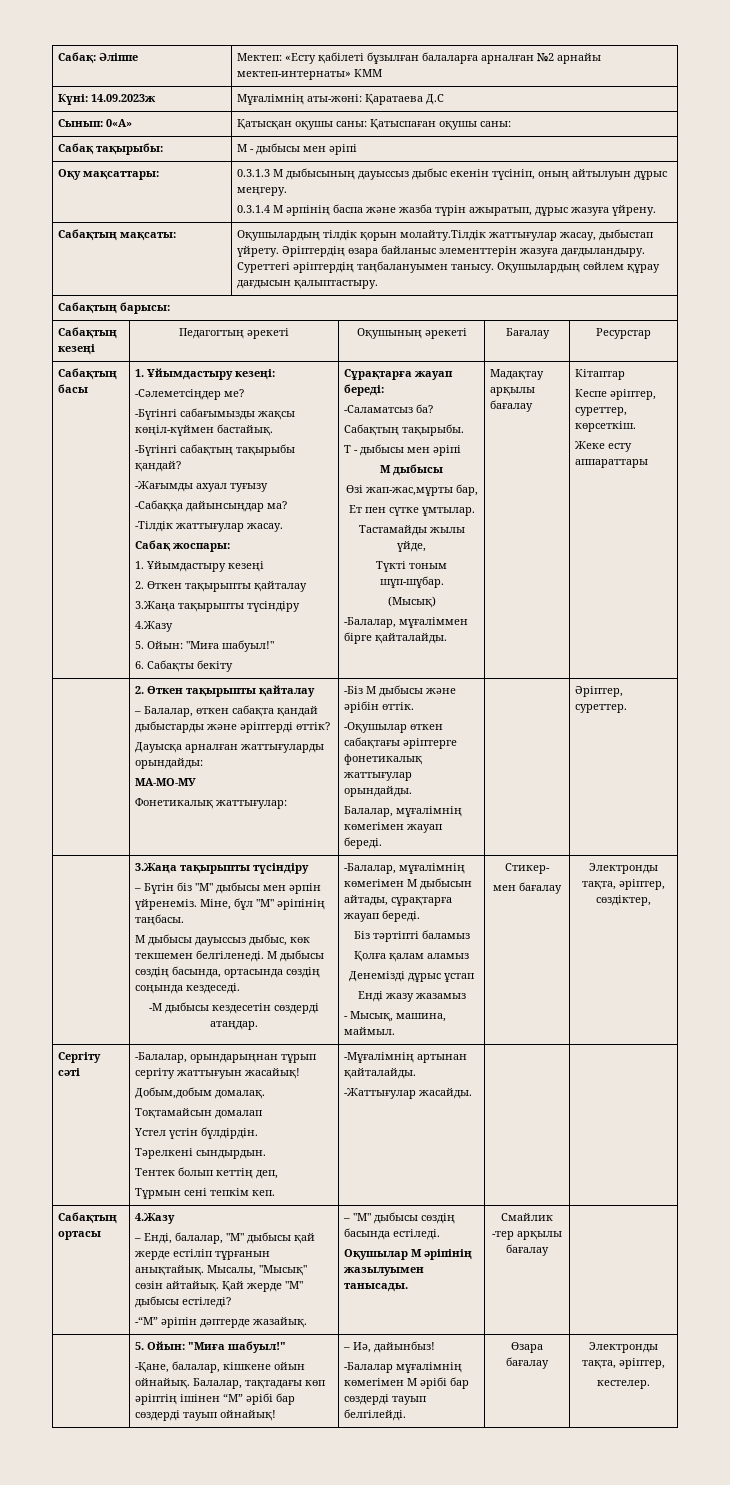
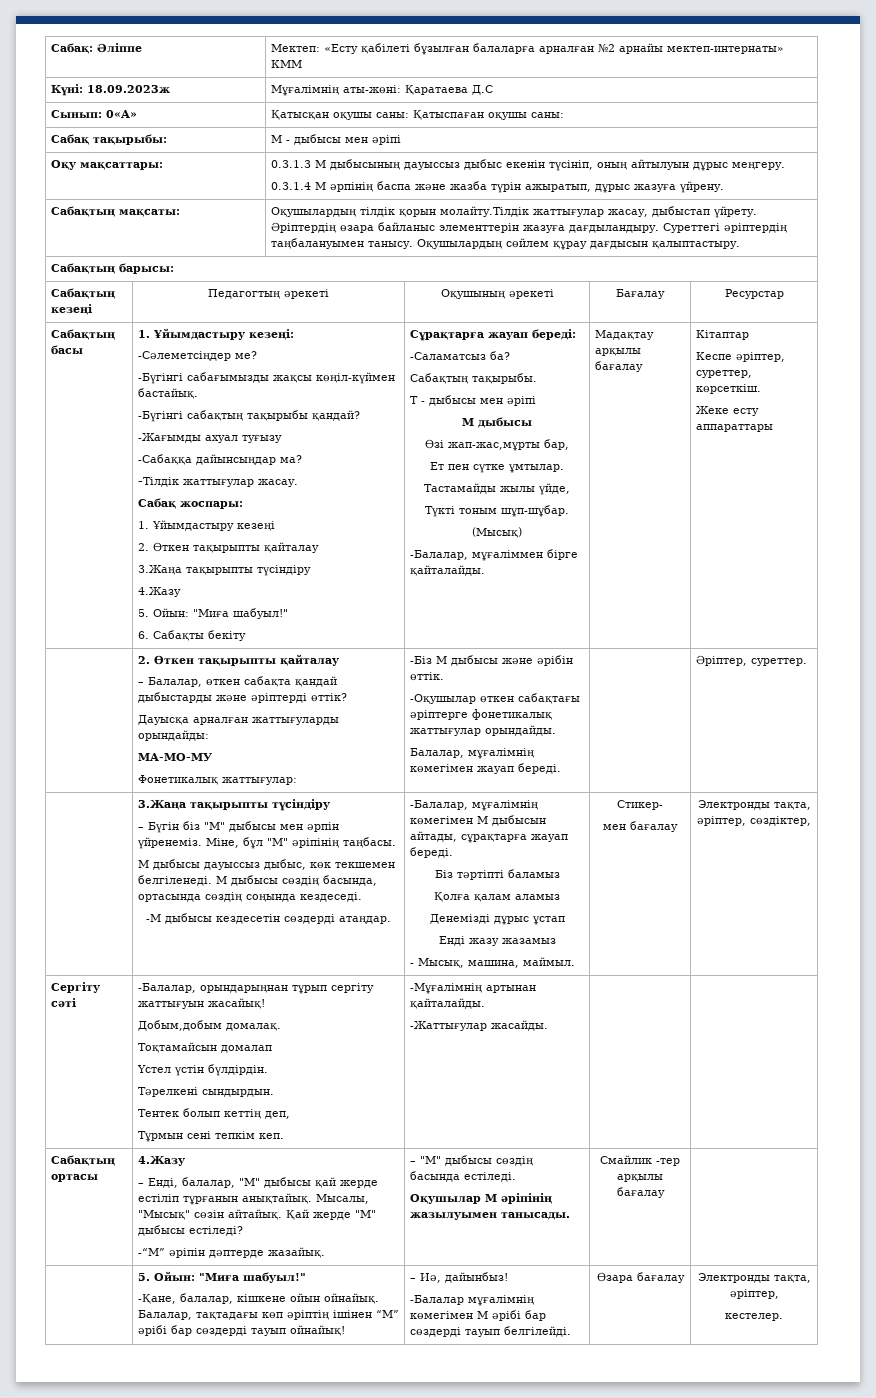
[91,94,157,102] 14.09.2023ж -> [86,85,170,93] 18.09.2023ж

